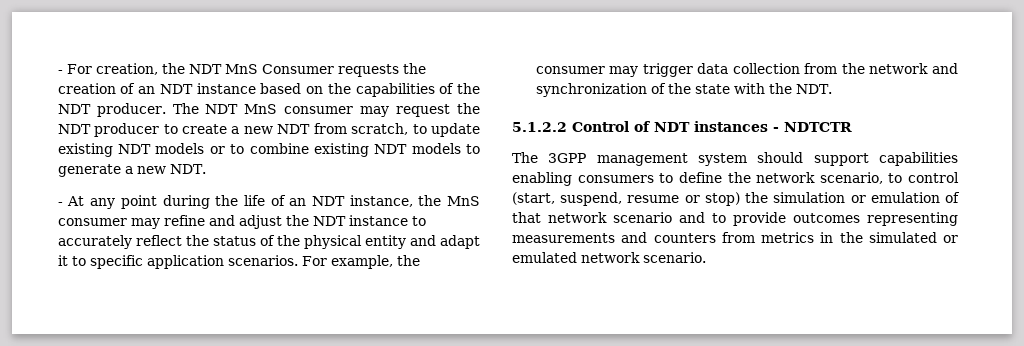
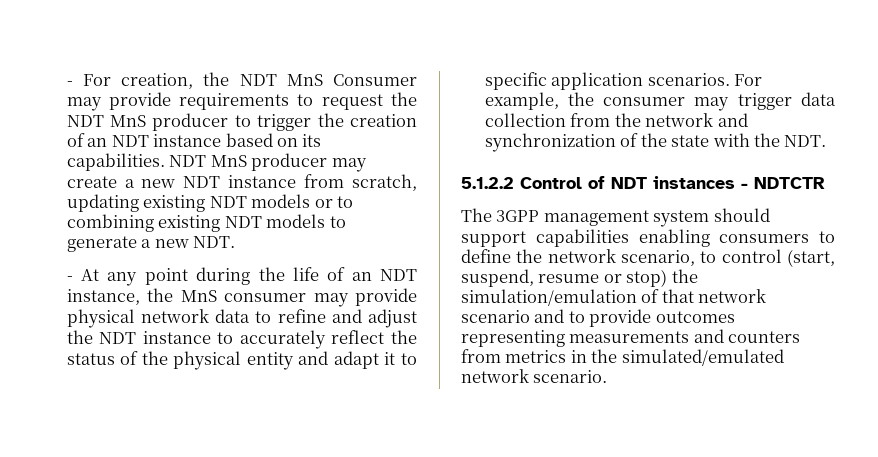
[337,64,399,77] requests -> [66,92,418,111] [66,113,312,131] may provide requirements to request the NDT MnS producer to trigger
[327,83,480,97] [57,103,481,117] [57,123,178,137] the capabilities of the NDT producer. The NDT MnS consumer may request the NDT producer to -> [302,134,322,147] [66,153,367,172] its capabilities. NDT MnS producer may
(311, 129) none -> [228,175,297,188] instance
[412,123,480,137] to update -> [66,194,139,212] updating
[249,143,309,154] combine -> [66,214,154,232] combining
(160, 223) none -> [355,288,418,306] [66,309,272,328] provide physical network data to
[773,192,940,203] simulation or emulation -> [461,289,637,306] simulation/emulation
[868,232,958,243] [512,252,577,263] simulated or emulated -> [621,349,784,366] simulated/emulated

